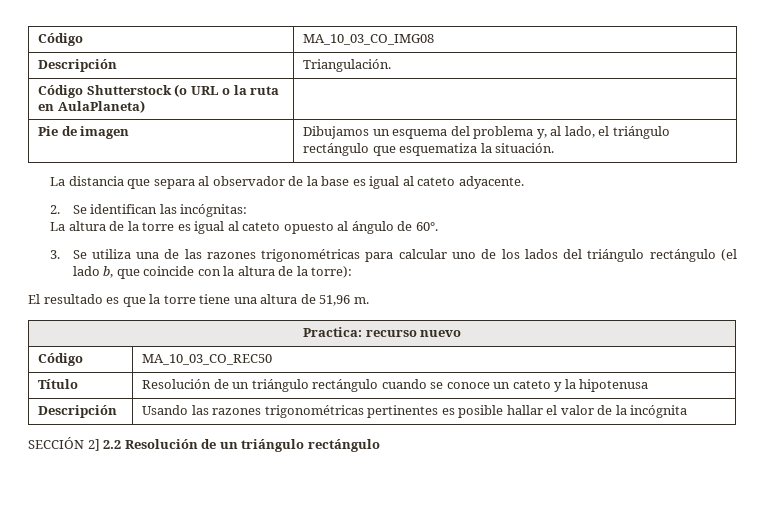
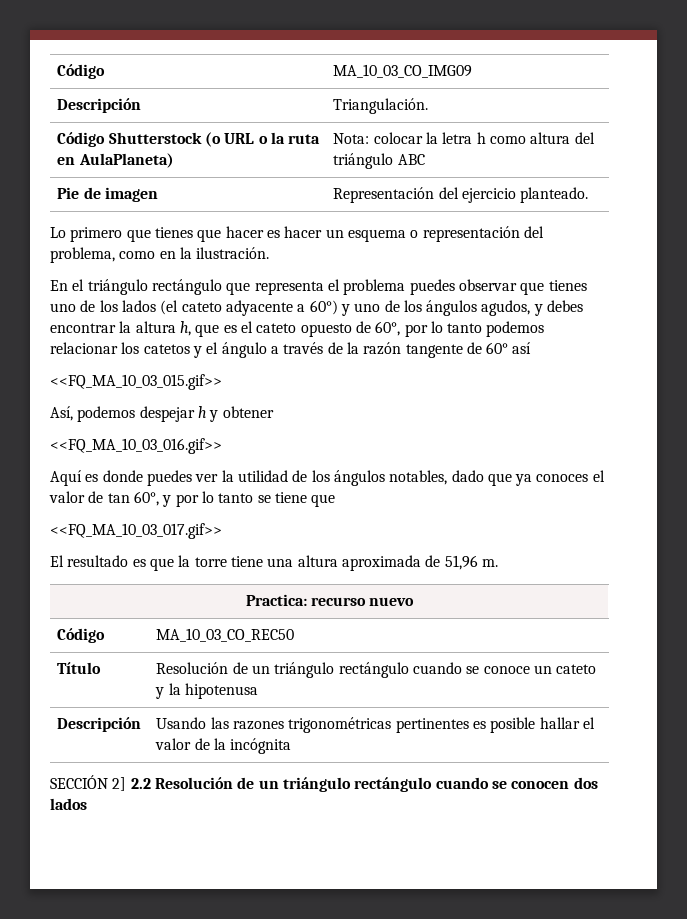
[38,33,84,46] [303,34,435,45] Código | MA_10_03_CO_IMG08 -> [57,64,106,79] [333,64,473,78] Código | MA_10_03_CO_IMG09
[38,126,130,139] [303,126,670,139] [303,143,555,156] [50,176,524,189] [50,204,248,217] [50,221,438,234] [50,249,737,262] [72,266,353,279] // Pie de imagen | Dibujamos un esquema del problema y, al lado, el triángulo rectángulo que esquematiza la situación. // La distancia que separa al observador de la base es igual al cateto adyacente. // 2. Se identifican las incógnitas: // La altura de la torre es igual al cateto opuesto al ángulo de 60°. // 3. Se utiliza una de las razones trigonométricas para calcular uno de los lados del triángulo rectángulo (el lado b, que coincide con la altura de la torre): -> [333,132,595,144] [333,153,425,169] [57,187,159,202] [333,187,589,203] [50,226,544,242] [50,247,270,263] [50,279,587,295] [50,300,584,316] [50,321,545,337] [50,342,532,358] [50,374,222,390] [50,406,274,422] [50,438,222,454] [50,470,605,486] [49,491,336,507] [50,523,222,539] Nota: colocar la letra h como altura del triángulo ABC // Pie de imagen | Representación del ejercicio planteado. // Lo primero que tienes que hacer es hacer un esquema o representación del problema, como en la ilustración. // En el triángulo rectángulo que representa el problema puedes observar que tienes uno de los lados (el cateto adyacente a 60°) y uno de los ángulos agudos, y debes encontrar la altura h, que es el cateto opuesto de 60°, por lo tanto podemos relacionar los catetos y el ángulo a través de la razón tangente de 60° así // <<FQ_MA_10_03_015.gif>> // Así, podemos despejar h y obtener // <<FQ_MA_10_03_016.gif>> // Aquí es donde puedes ver la utilidad de los ángulos notables, dado que ya conoces el valor de tan 60°, y por lo tanto se tiene que // <<FQ_MA_10_03_017.gif>>
(298, 299) none -> [341,555,421,571] aproximada
(380, 445) none -> [435,777,598,789] [50,798,87,810] cuando se conocen dos lados

